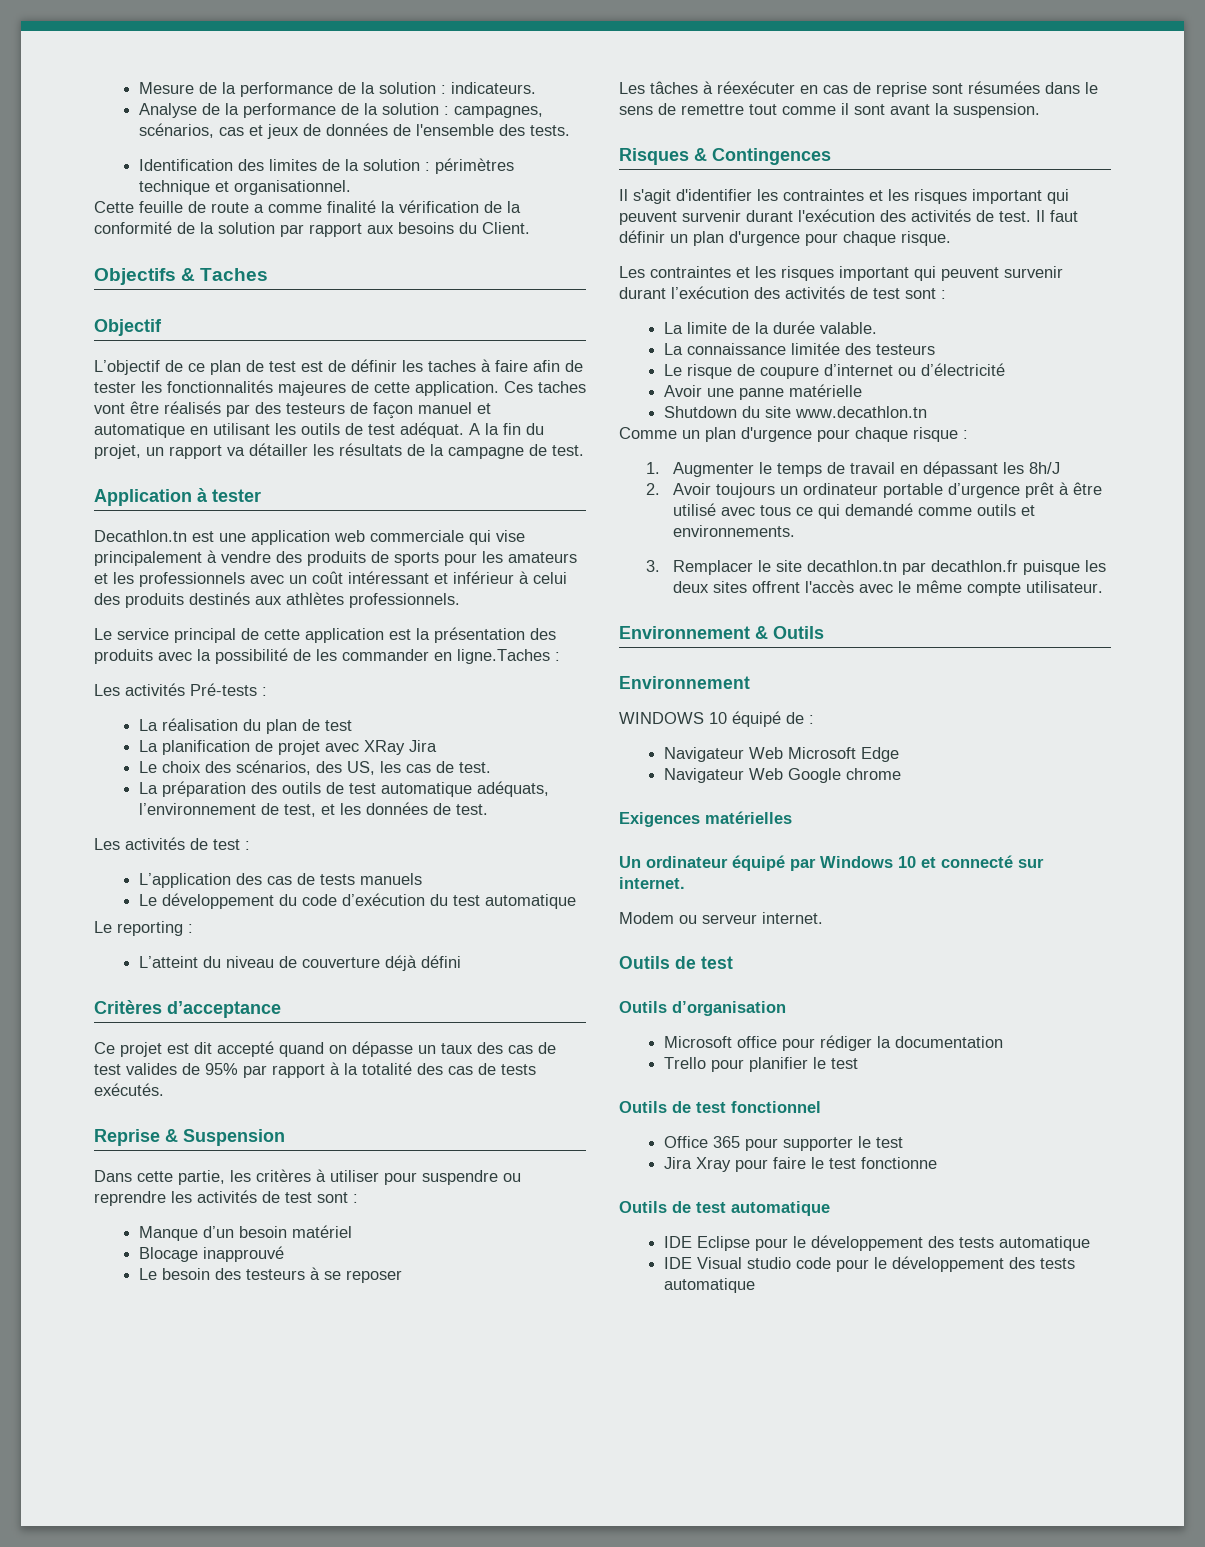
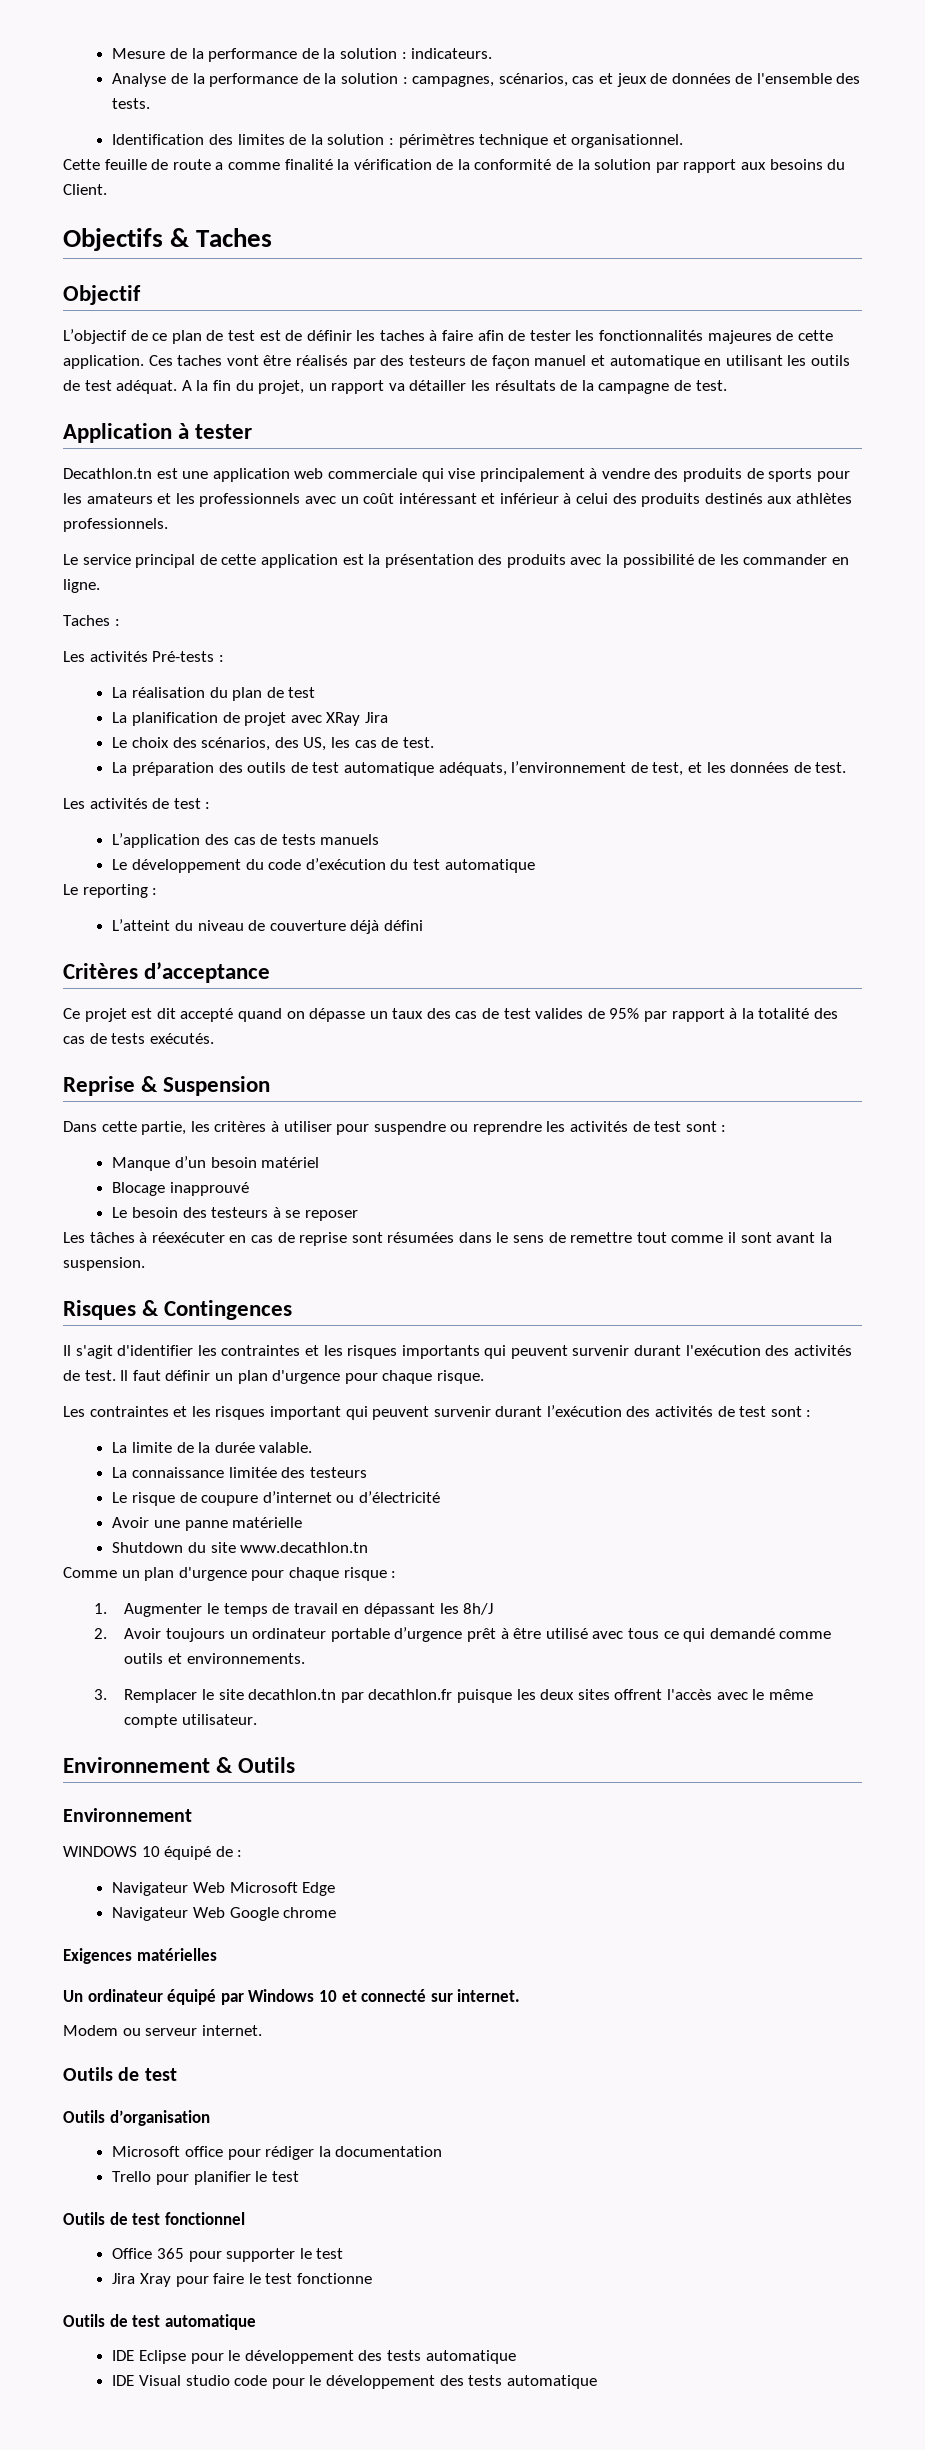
[457,649,550,664] ligne.Taches -> [63,579,100,593] [63,615,110,626] ligne. // Taches
[972,189,1042,204] important -> [401,1345,480,1359] importants

